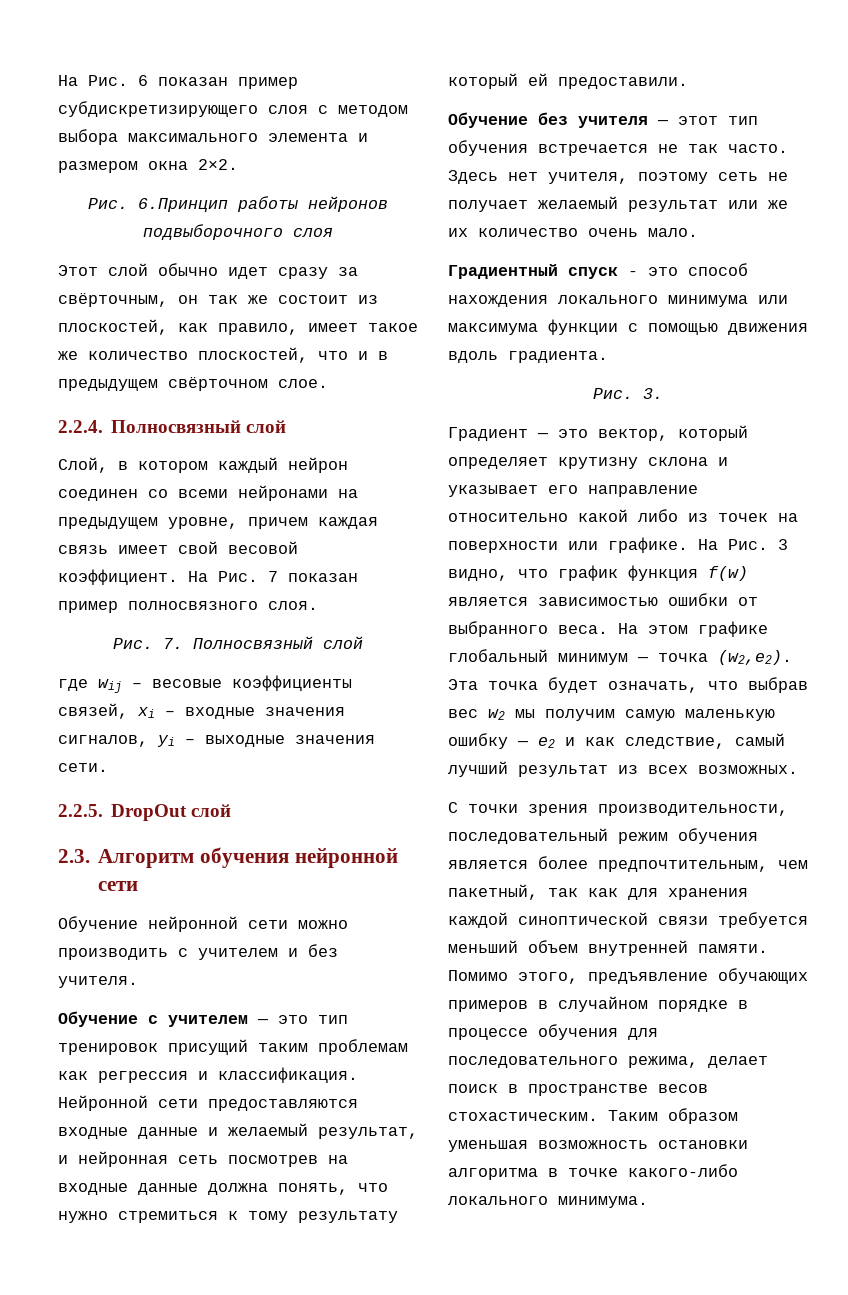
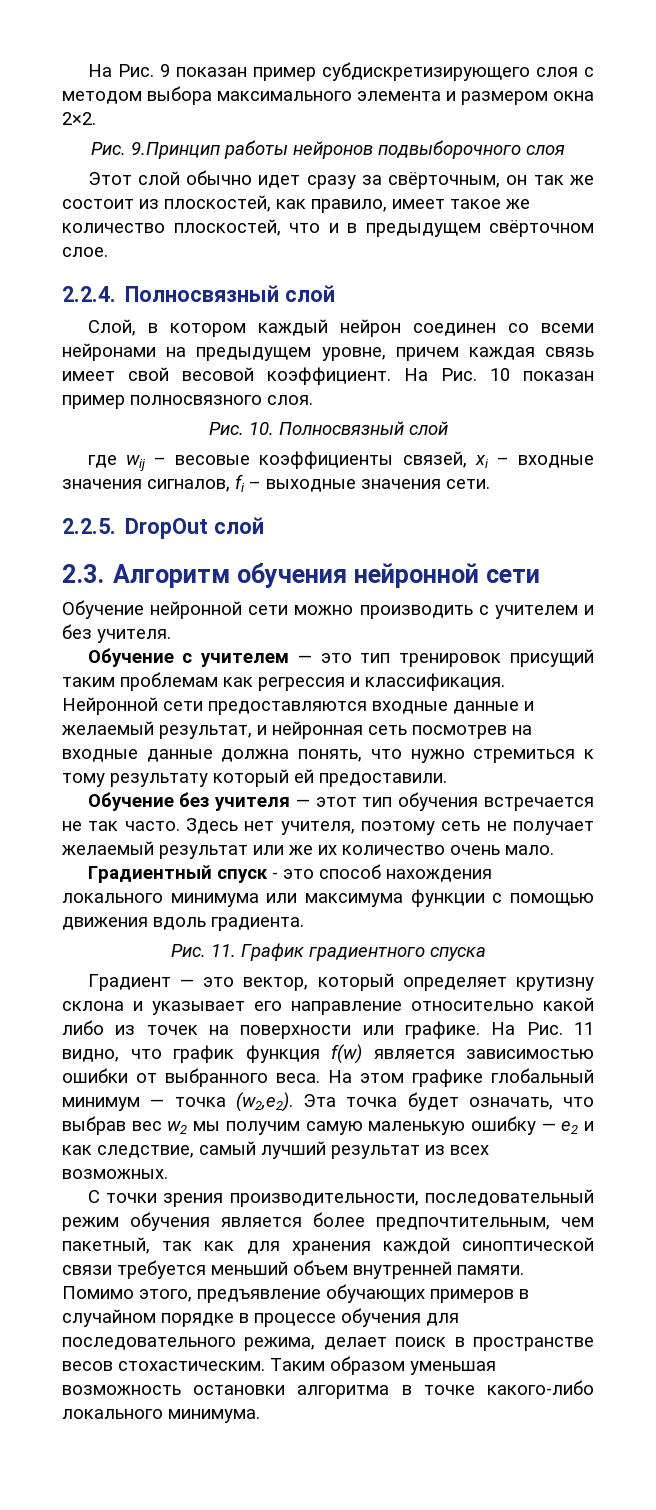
[58,75,148,86] На Рис. 6 -> [87,64,170,77] На Рис. 9
[138,198,228,212] 6.Принцип -> [131,142,220,159] 9.Принцип
[268,571,278,582] 7 -> [490,368,510,381] 10
[163,638,183,649] 7. -> [248,422,274,435] 10.
[157,735,175,747] yi -> [235,474,245,492] fi
[643,388,663,399] 3. -> [210,943,486,961] 11. График градиентного спуска
[778,539,788,550] 3 -> [574,1022,594,1035] 11

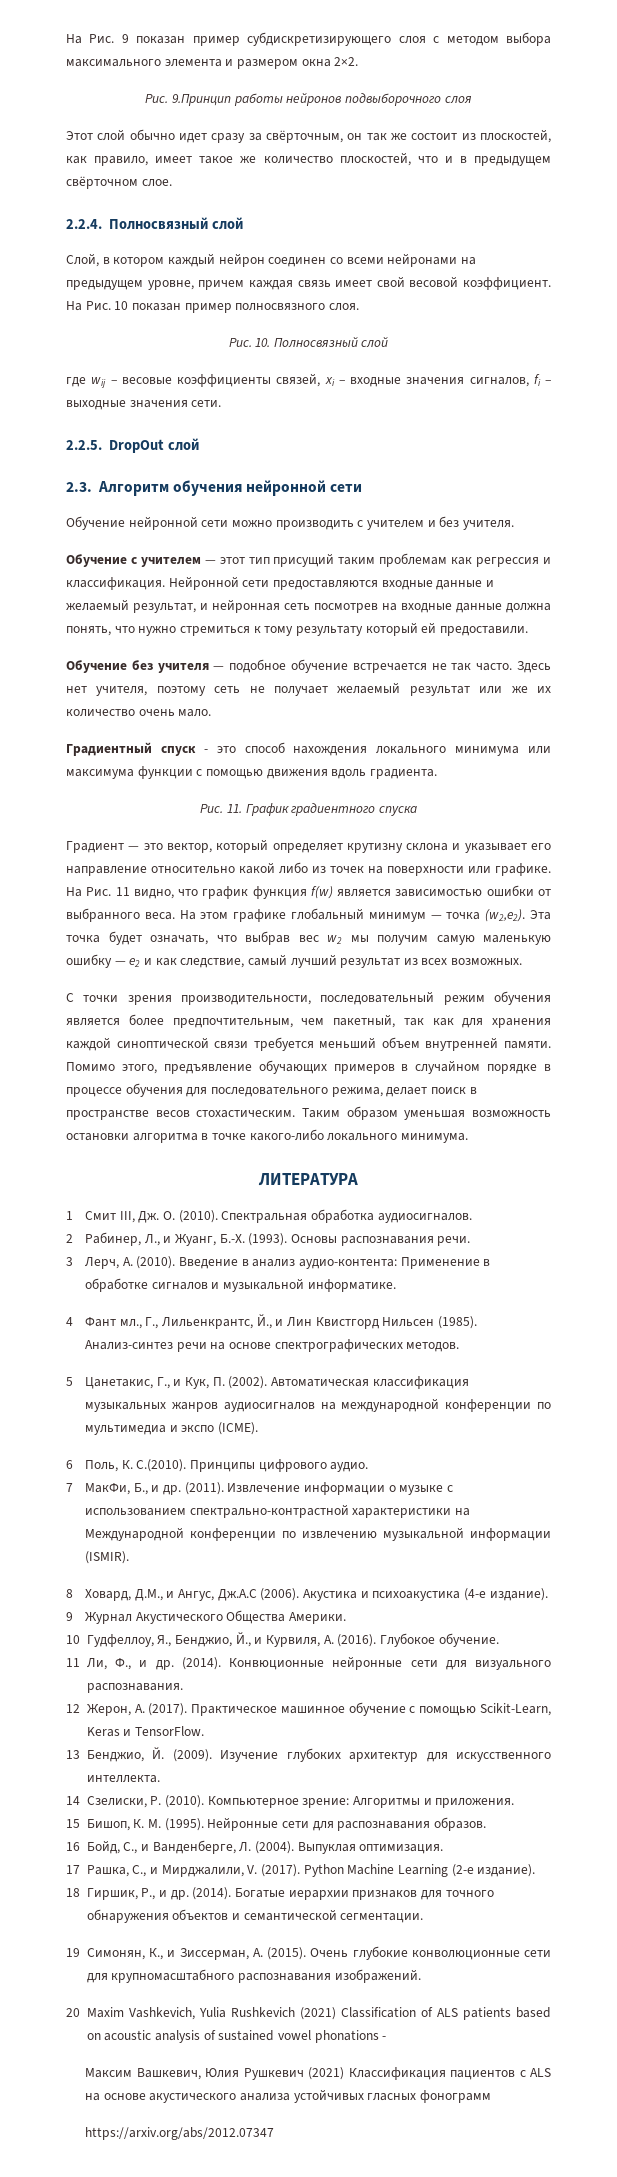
[320,653,502,667] это тип тренировок -> [219,557,270,564] этот тип
[315,792,479,811] этот тип обучения -> [229,659,348,673] подобное обучение
(260, 1416) none -> [258,1173,358,1186] [66,1209,472,1223] [66,1232,471,1246] [66,1256,491,1269] [85,1278,396,1292] [66,1314,477,1329] [85,1339,460,1352] [66,1376,469,1389] [85,1398,551,1412] [85,1422,259,1435] [66,1459,369,1472] [66,1482,453,1495] [85,1504,471,1518] [85,1527,551,1541] [85,1551,130,1564] [66,1588,548,1601] [66,1610,347,1624] [66,1632,499,1647] [66,1656,551,1670] [86,1683,183,1693] [66,1702,551,1716] [86,1726,205,1737] [66,1747,551,1762] [86,1775,160,1783] [66,1795,515,1808] [66,1817,486,1831] [66,1840,444,1854] [66,1864,536,1877] [66,1887,494,1900] [86,1909,424,1923] [66,1946,551,1960] [86,1969,421,1983] [66,2007,551,2020] [86,2030,387,2043] [85,2067,551,2080] [85,2089,492,2103] [85,2127,275,2140] // ЛИТЕРАТУРА // 1 Смит III, Дж. О. (2010). Спектральная обработка аудиосигналов. // 2 Рабинер, Л., и Жуанг, Б.-Х. (1993). Основы распознавания речи. // 3 Лерч, А. (2010). Введение в анализ аудио-контента: Применение в обработке сигналов и музыкальной информатике. // 4 Фант мл., Г., Лильенкрантс, Й., и Лин Квистгорд Нильсен (1985). Анализ-синтез речи на основе спектрографических методов. // 5 Цанетакис, Г., и Кук, П. (2002). Автоматическая классификация музыкальных жанров аудиосигналов на международной конференции по мультимедиа и экспо (ICME). // 6 Поль, К. С.(2010). Принципы цифрового аудио. // 7 МакФи, Б., и др. (2011). Извлечение информации о музыке с использованием спектрально-контрастной характеристики на Международной конференции по извлечению музыкальной информации (ISMIR). // 8 Ховард, Д.М., и Ангус, Дж.А.С (2006). Акустика и психоакустика (4-е издание). // 9 Журнал Акустического Общества Америки. // 10 Гудфеллоу, Я., Бенджио, Й., и Курвиля, А. (2016). Глубокое обучение. // 11 Ли, Ф., и др. (2014). Конвюционные нейронные сети для визуального распознавания. // 12 Жерон, А. (2017). Практическое машинное обучение с помощью Scikit-Learn, Keras и TensorFlow. // 13 Бенджио, Й. (2009). Изучение глубоких архитектур для искусственного интеллекта. // 14 Сзелиски, Р. (2010). Компьютерное зрение: Алгоритмы и приложения. // 15 Бишоп, К. М. (1995). Нейронные сети для распознавания образов. // 16 Бойд, С., и Ванденберге, Л. (2004). Выпуклая оптимизация. // 17 Рашка, С., и Мирджалили, V. (2017). Python Machine Learning (2-е издание). // 18 Гиршик, Р., и др. (2014). Богатые иерархии признаков для точного обнаружения объектов и семантической сегментации. // 19 Симонян, К., и Зиссерман, А. (2015). Очень глубокие конволюционные сети для крупномасштабного распознавания изображений. // 20 Maxim Vashkevich, Yulia Rushkevich (2021) Classification of ALS patients based on acoustic analysis of sustained vowel phonations - // Максим Вашкевич, Юлия Рушкевич (2021) Классификация пациентов с ALS на основе акустического анализа устойчивых гласных фонограмм // https://arxiv.org/abs/2012.07347

